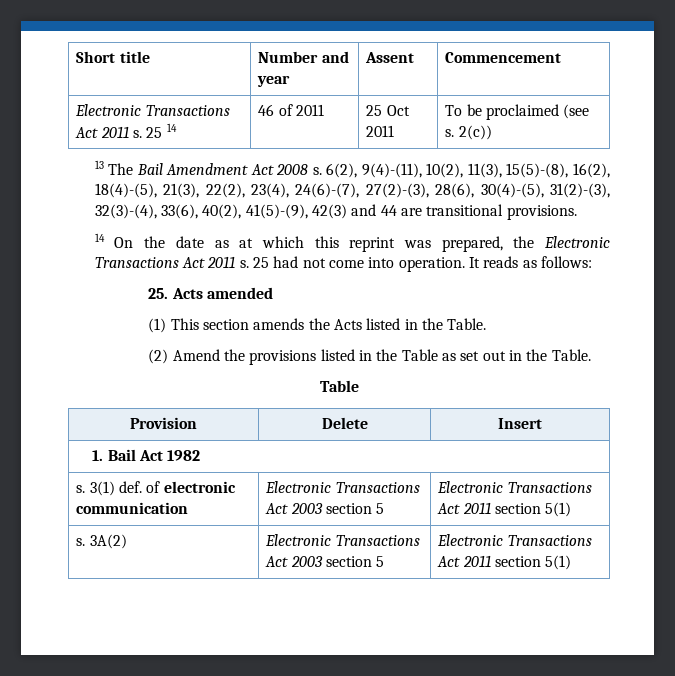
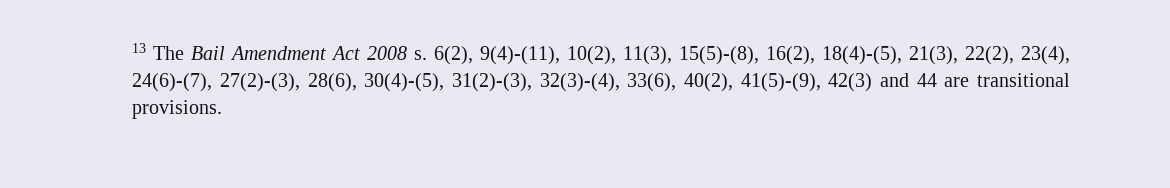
[76,51,150,63] [258,51,349,63] [257,75,291,87] [365,52,415,63] [445,52,562,63] [75,104,230,116] [75,123,177,138] [258,104,324,116] [366,105,410,116] [366,125,395,137] [445,104,590,120] [445,125,492,140] Short title | Number and year | Assent | Commencement // Electronic Transactions Act 2011 s. 25 14 | 46 of 2011 | 25 Oct 2011 | To be proclaimed (see s. 2(c)) // -> (132, 48) none
[94,233,610,252] [94,256,592,272] [148,287,274,299] [148,318,487,333] [148,349,591,365] [319,380,359,392] [130,417,197,429] [321,417,368,429] [497,418,542,429] [92,449,201,461] [76,481,236,496] [76,502,189,514] [265,481,420,493] [265,503,385,514] [437,481,592,493] [437,502,572,517] [76,534,127,549] [265,534,420,546] [265,556,385,567] [437,534,592,546] [437,555,572,570] // 14 On the date as at which this reprint was prepared, the Electronic Transactions Act 2011 s. 25 had not come into operation. It reads as follows: // 25. Acts amended // (1) This section amends the Acts listed in the Table. // (2) Amend the provisions listed in the Table as set out in the Table. // Table // Provision | Delete | Insert // 1. Bail Act 1982 // s. 3(1) def. of electronic communication | Electronic Transactions Act 2003 section 5 | Electronic Transactions Act 2011 section 5(1) // s. 3A(2) | Electronic Transactions Act 2003 section 5 | Electronic Transactions Act 2011 section 5(1) -> (223, 109) none

